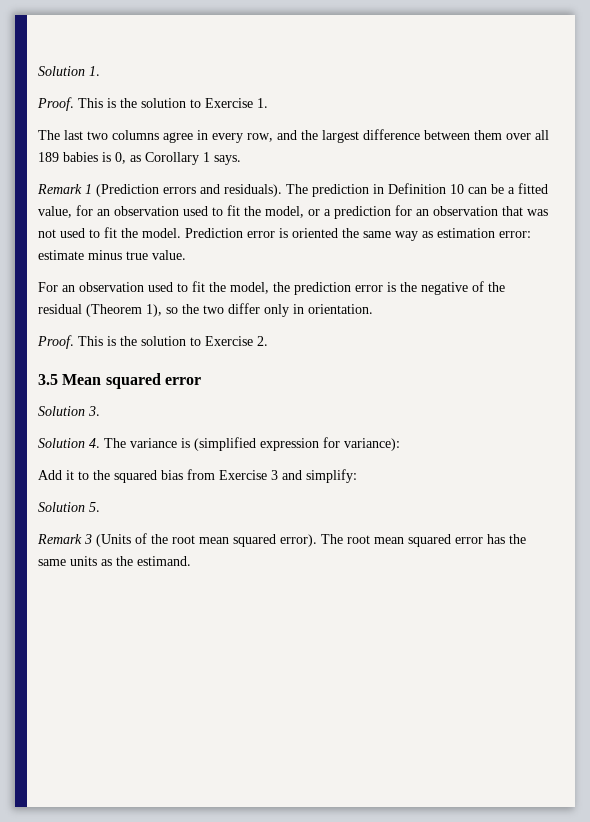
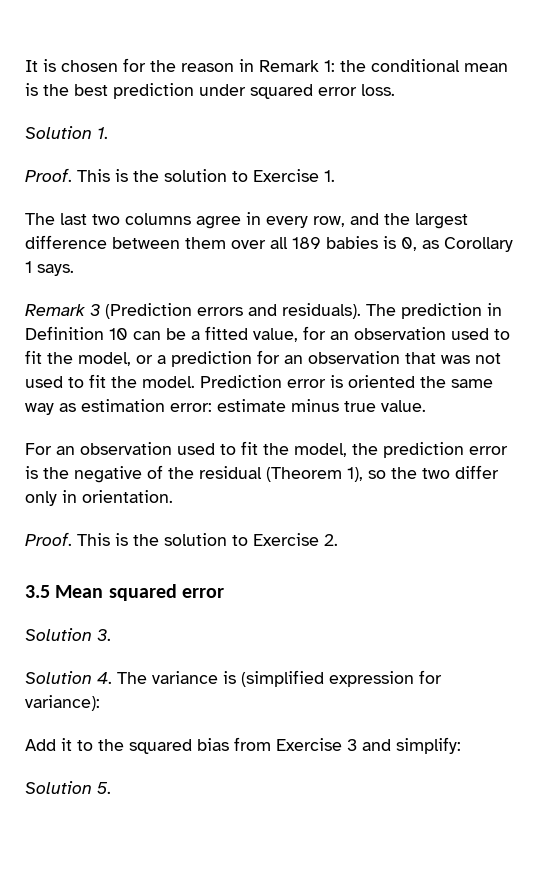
(38, 71) none -> [25,58,508,72] [25,83,395,99] It is chosen for the reason in Remark 1: the conditional mean is the best prediction under squared error loss. //
[85,184,92,194] 1 -> [90,304,100,316] 3
[37,533,526,547] [38,556,191,566] // Remark 3 (Units of the root mean squared error). The root mean squared error has the same units as the estimand. -> (111, 788) none

